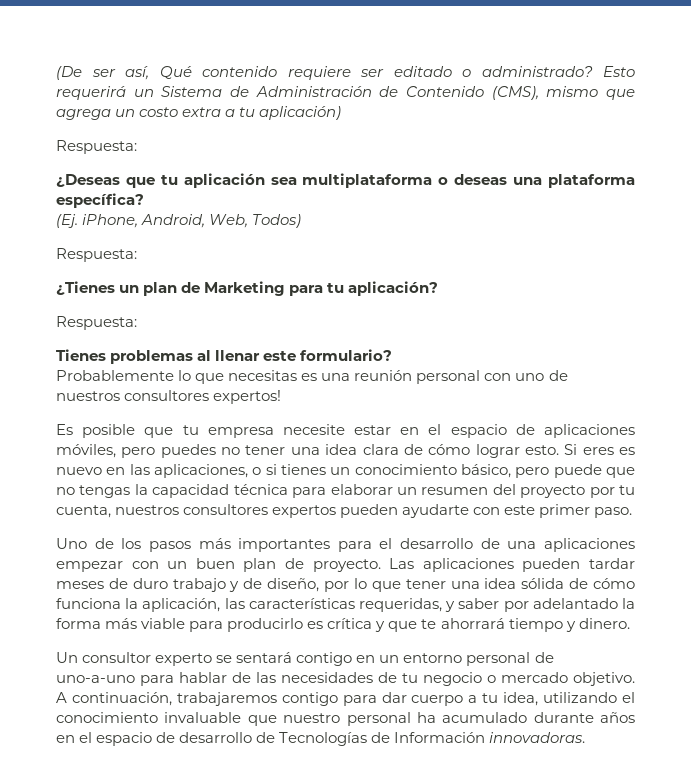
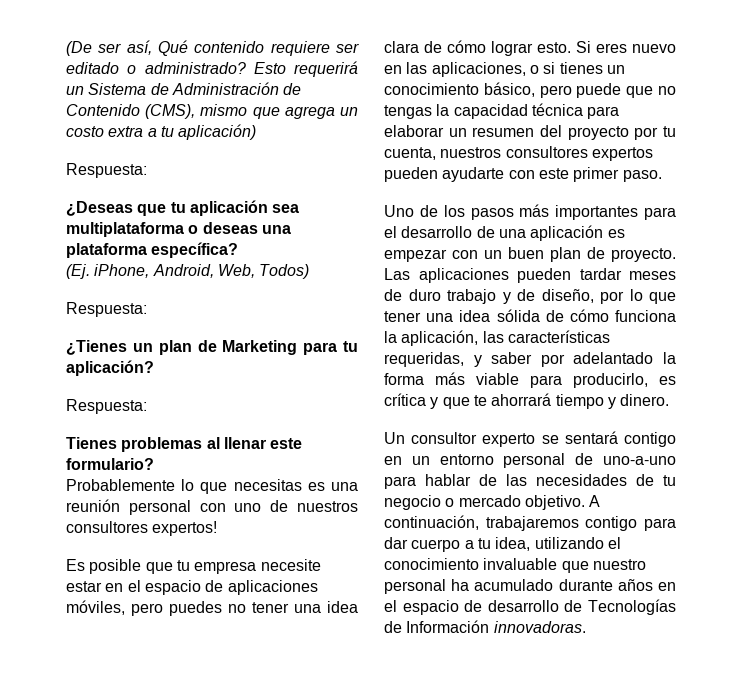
[619,447,636,455] es -> (627, 48) none
[544,538,635,552] aplicaciones -> [530,225,625,241] aplicación es
[227,618,304,632] producirlo -> [573,373,648,388] producirlo,

